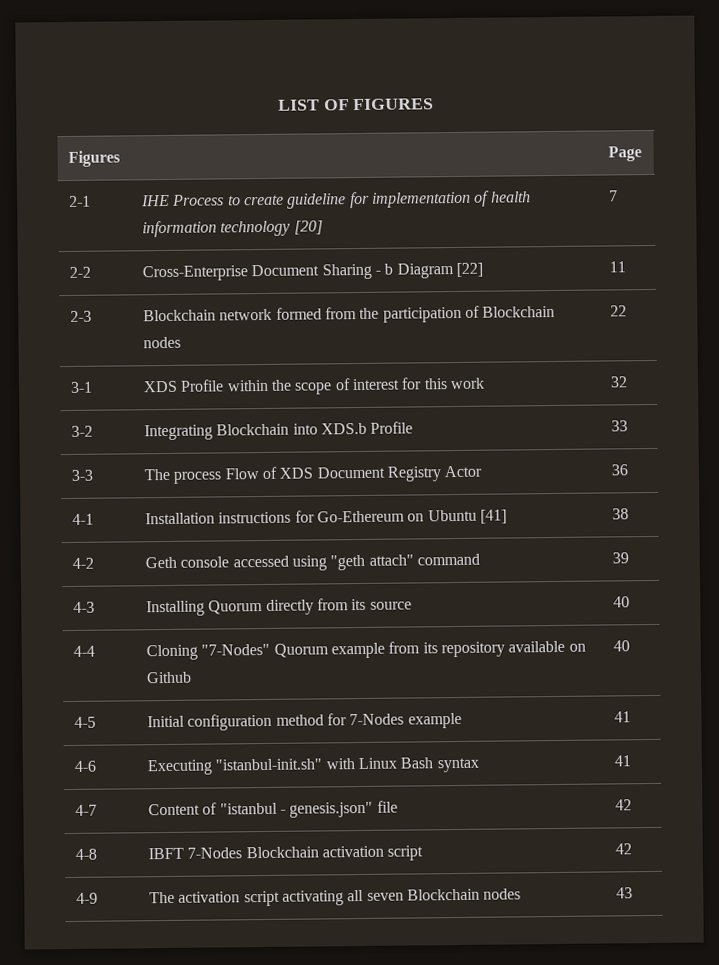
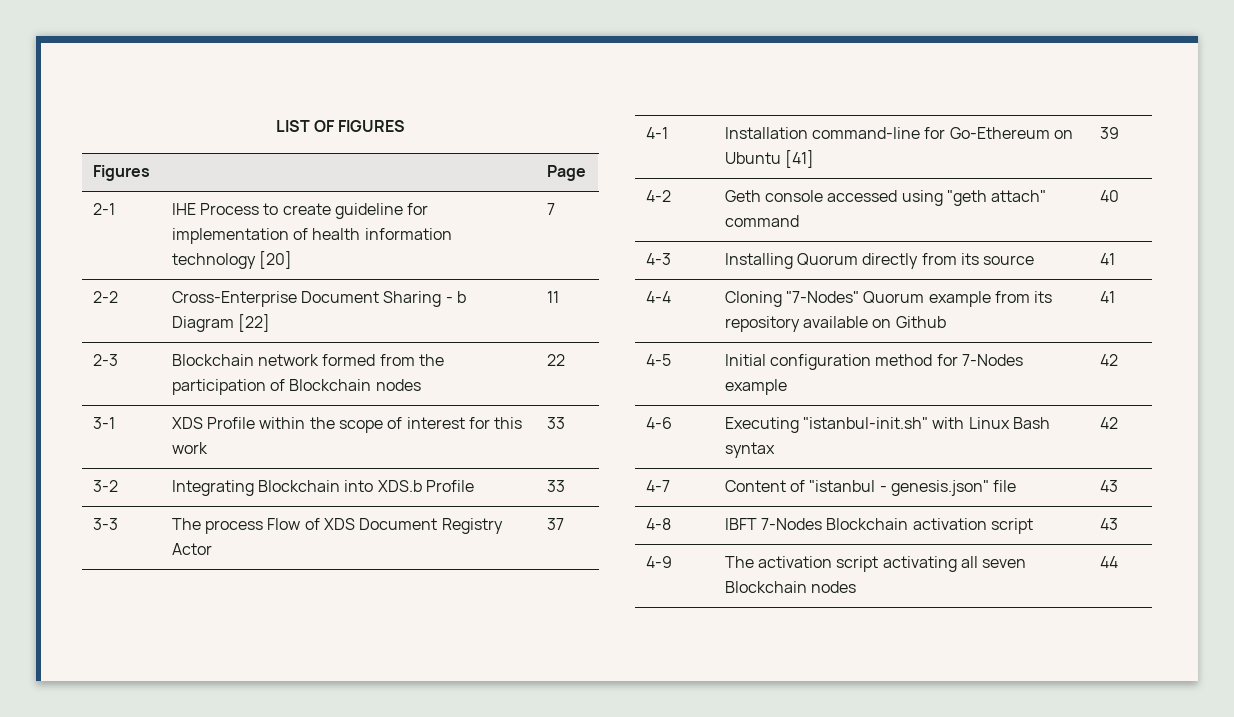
[609,376,628,388] 32 -> [546,417,565,429] 33
[610,464,628,476] 36 -> [546,518,564,530] 37
[218,511,292,524] instructions -> [811,127,920,139] command-line
[611,508,629,520] 38 -> [1099,127,1119,139] 39
[611,552,629,564] 39 -> [1099,190,1119,202] 40
[612,596,630,608] 40 -> [1099,253,1115,265] 41
[612,640,630,652] 40 -> [1099,291,1115,303] 41
[613,711,631,723] 41 -> [1099,354,1118,366] 42
[613,755,631,767] 41 -> [1099,417,1118,429] 42
[614,799,632,811] 42 -> [1099,480,1118,492] 43
[614,843,632,855] 42 -> [1099,518,1118,530] 43
[615,887,633,899] 43 -> [1099,556,1118,568] 44

